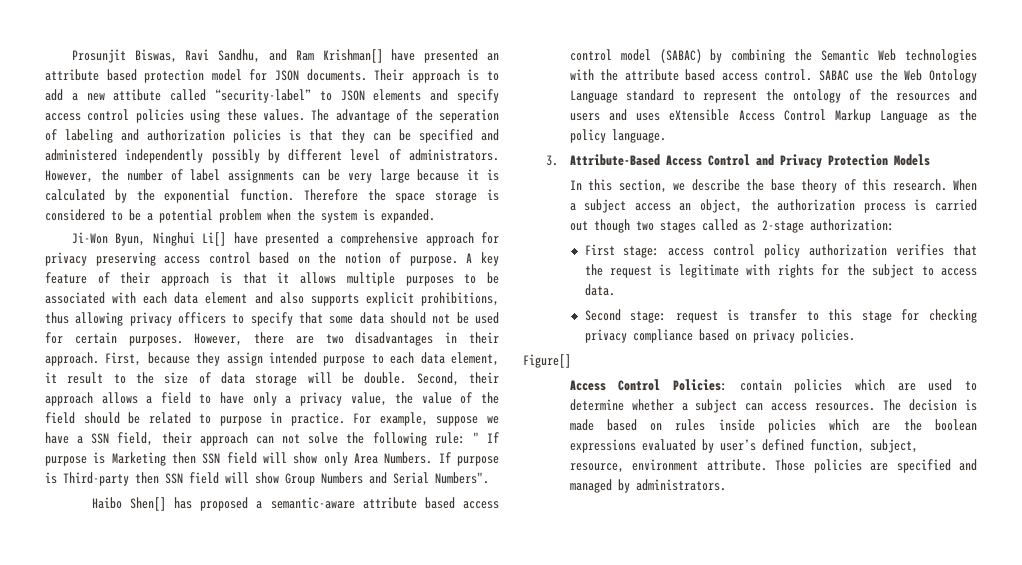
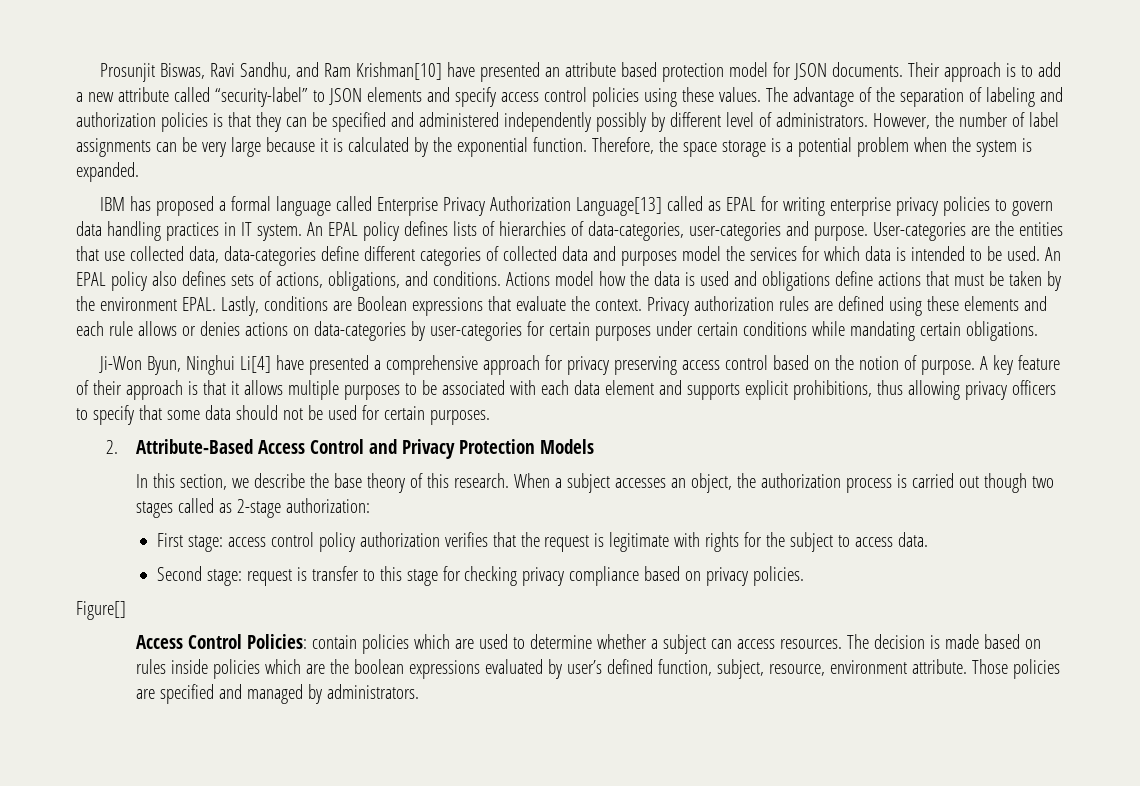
[322,49,383,63] Krishman[] -> [356,62,443,80] Krishman[10]
[113,89,162,101] attibute -> [117,87,169,102] attribute
[438,109,499,123] seperation -> [899,88,964,107] separation
[303,189,358,201] Therefore -> [591,137,654,154] Therefore,
[45,209,141,221] considered to be -> (781, 145) none
(435, 216) none -> [100,196,1054,216] [76,221,1063,241] [76,246,1061,266] [76,271,1061,291] [76,296,1047,316] [76,321,1038,341] // IBM has proposed a formal language called Enterprise Privacy Authorization Language[13] called as EPAL for writing enterprise privacy policies to govern data handling practices in IT system. An EPAL policy defines lists of hierarchies of data-categories, user-categories and purpose. User-categories are the entities that use collected data, data-categories define different categories of collected data and purposes model the services for which data is intended to be used. An EPAL policy also defines sets of actions, obligations, and conditions. Actions model how the data is used and obligations define actions that must be taken by the environment EPAL. Lastly, conditions are Boolean expressions that evaluate the context. Privacy authorization rules are defined using these elements and each rule allows or denies actions on data-categories by user-categories for certain purposes under certain conditions while mandating certain obligations.
[202,232,227,246] Li[] -> [240,356,272,373] Li[4]
[279,292,304,304] also -> (682, 387) none
[194,332,499,346] [45,352,499,366] [45,372,499,386] [45,392,500,406] [45,412,499,426] [45,432,499,446] [45,452,499,466] [45,472,489,486] [91,497,500,511] [569,49,977,63] [569,69,977,83] [569,89,977,103] [569,109,978,123] [569,129,666,143] [546,155,559,166] However, there are two disadvantages in their approach. First, because they assign intended purpose to each data element, it result to the size of data storage will be double. Second, their approach allows a field to have only a privacy value, the value of the field should be related to purpose in practice. For example, suppose we have a SSN field, their approach can not solve the following rule: " If purpose is Marketing then SSN field will show only Area Numbers. If purpose is Third-party then SSN field will show Group Numbers and Serial Numbers". // Haibo Shen[] has proposed a semantic-aware attribute based access control model (SABAC) by combining the Semantic Web technologies with the attribute based access control. SABAC use the Web Ontology Language standard to represent the ontology of the resources and users and uses eXtensible Access Control Markup Language as the policy language. // 3. -> [106,440,119,454] // 2.
[634,203,671,211] access -> [615,478,667,488] accesses

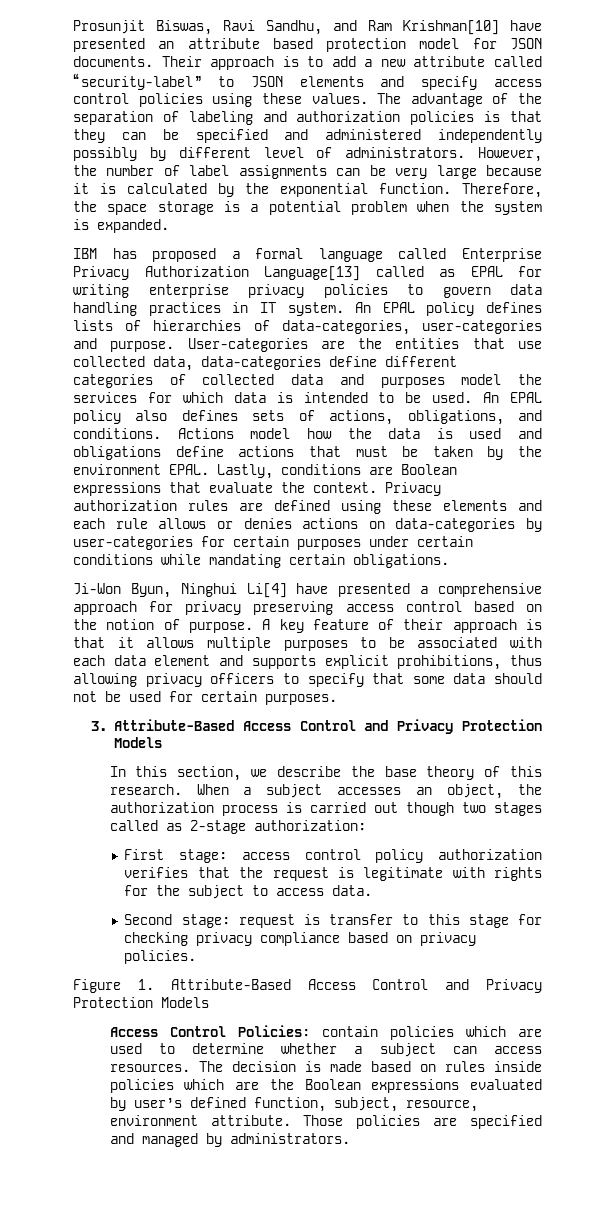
[106,440,119,454] 2. -> [91,721,108,731] 3.
[76,601,126,620] Figure[] -> [73,979,542,993] [73,997,209,1008] Figure 1. Attribute-Based Access Control and Privacy Protection Models
[354,659,405,674] boolean -> [304,1079,361,1090] Boolean

